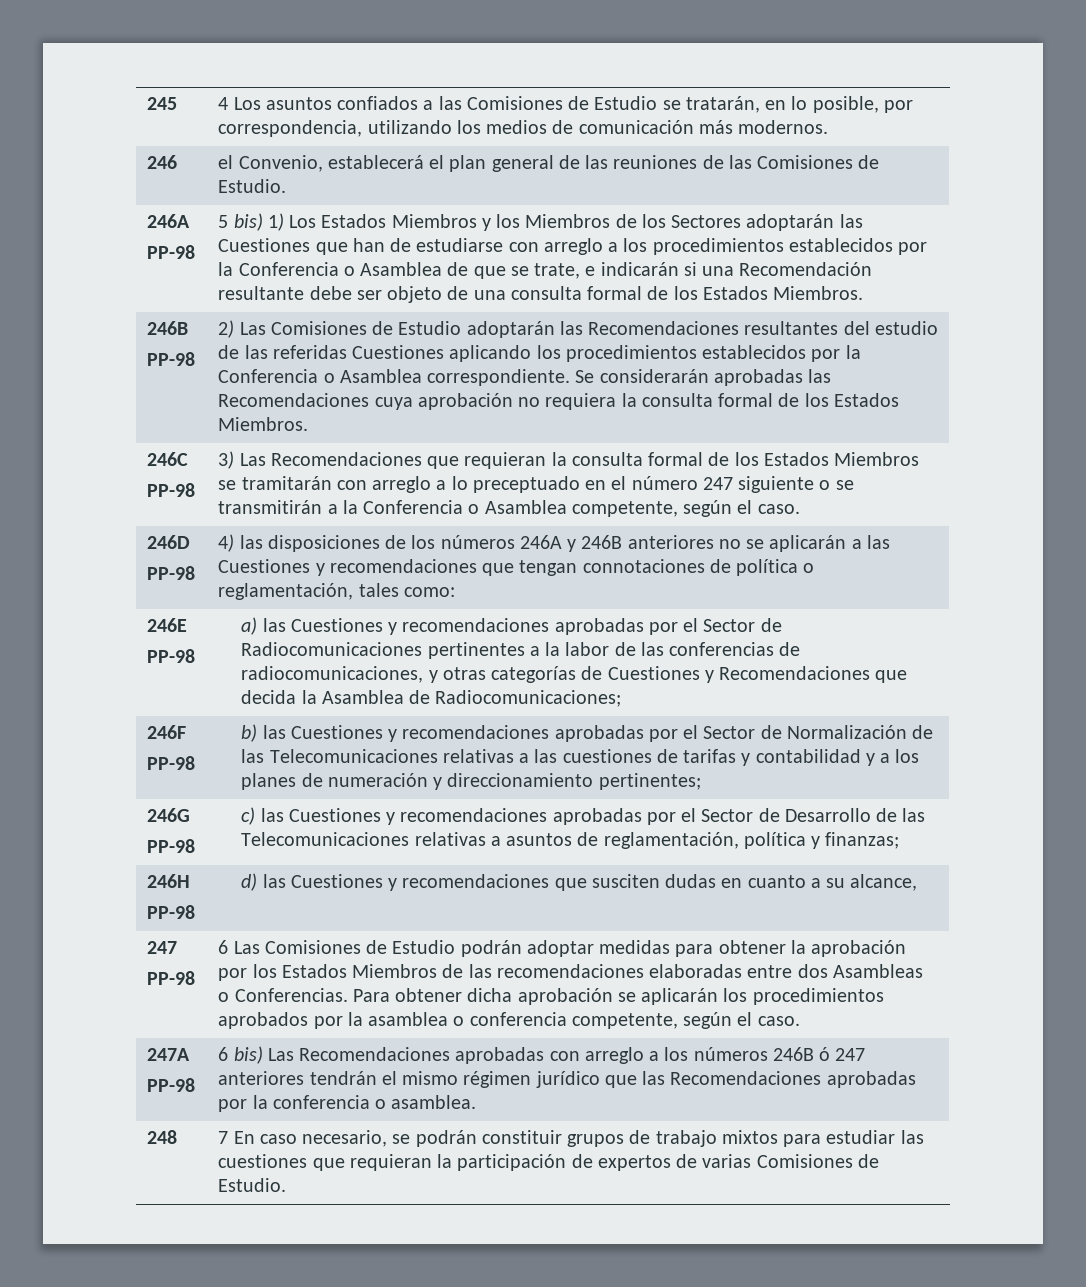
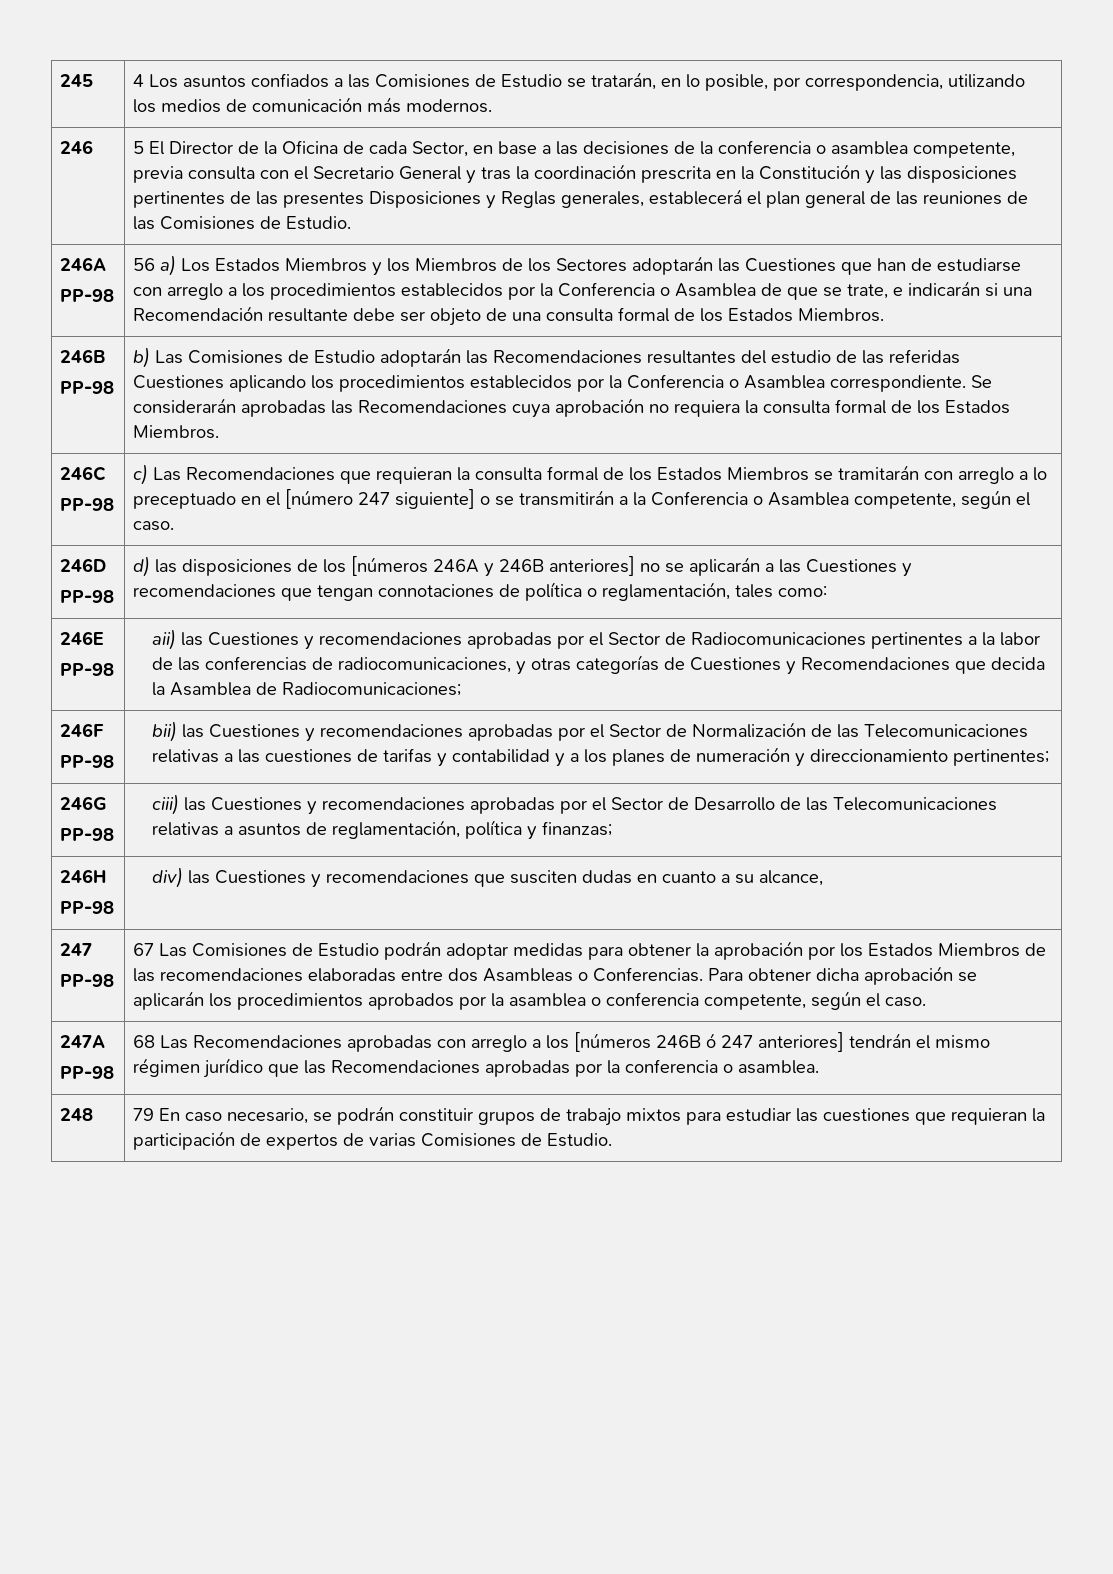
[218,155,323,172] el Convenio, -> [133,140,1016,158] [133,164,1018,184] [133,191,645,209] 5 El Director de la Oficina de cada Sector, en base a las decisiones de la conferencia o asamblea competente, previa consulta con el Secretario General y tras la coordinación prescrita en la Constitución y las disposiciones pertinentes de las presentes Disposiciones y Reglas generales,
[218,213,284,231] 5 bis) 1) -> [133,255,177,276] 56 a)
[218,320,235,338] 2) -> [133,347,151,368] b)
[218,451,235,469] 3) -> [133,464,149,485] c)
[631,476,815,493] número 247 siguiente -> [285,489,476,509] [número 247 siguiente]
[218,534,235,552] 4) -> [133,556,151,577] d)
[440,535,515,549] números -> [351,556,429,576] [números
[627,535,714,549] anteriores -> [549,556,636,576] anteriores]
[241,617,258,635] a) -> [151,629,176,650] aii)
[241,724,258,742] b) -> [151,721,177,742] bii)
[241,807,256,825] c) -> [151,794,179,815] ciii)
[241,873,258,891] d) -> [151,867,183,888] div)
[218,940,229,954] 6 -> [133,943,155,956] 67
[218,1046,263,1064] 6 bis) -> [133,1035,156,1048] 68
[693,1047,768,1061] números -> [574,1032,652,1052] [números
[218,1071,305,1085] anteriores -> [758,1032,845,1052] anteriores]
[218,1131,229,1144] 7 -> [133,1108,155,1121] 79

